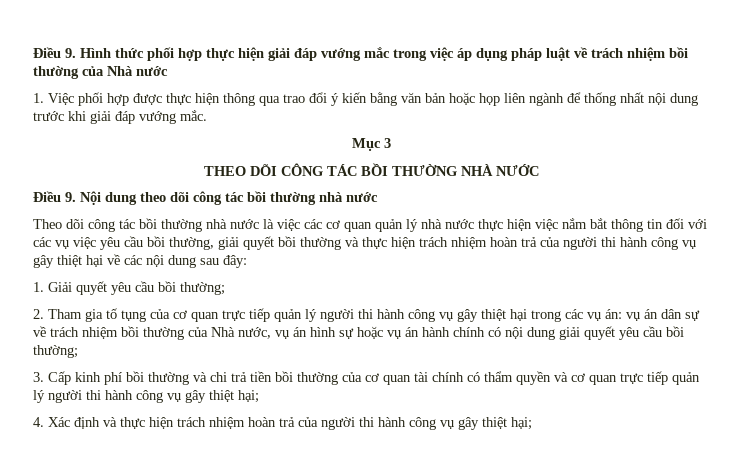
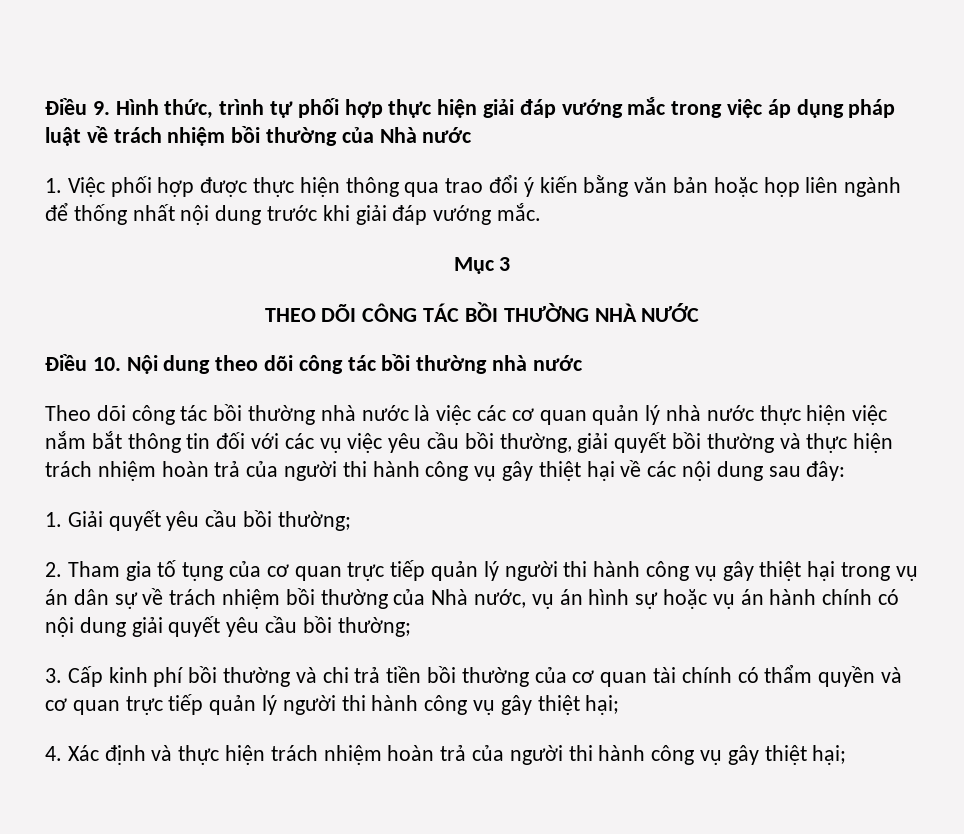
[115,48,144,58] thức -> [164,99,294,119] thức, trình tự
[65,192,76,202] 9. -> [92,357,121,371] 10.
[565,309,622,321] các vụ án: -> (891, 571) none

